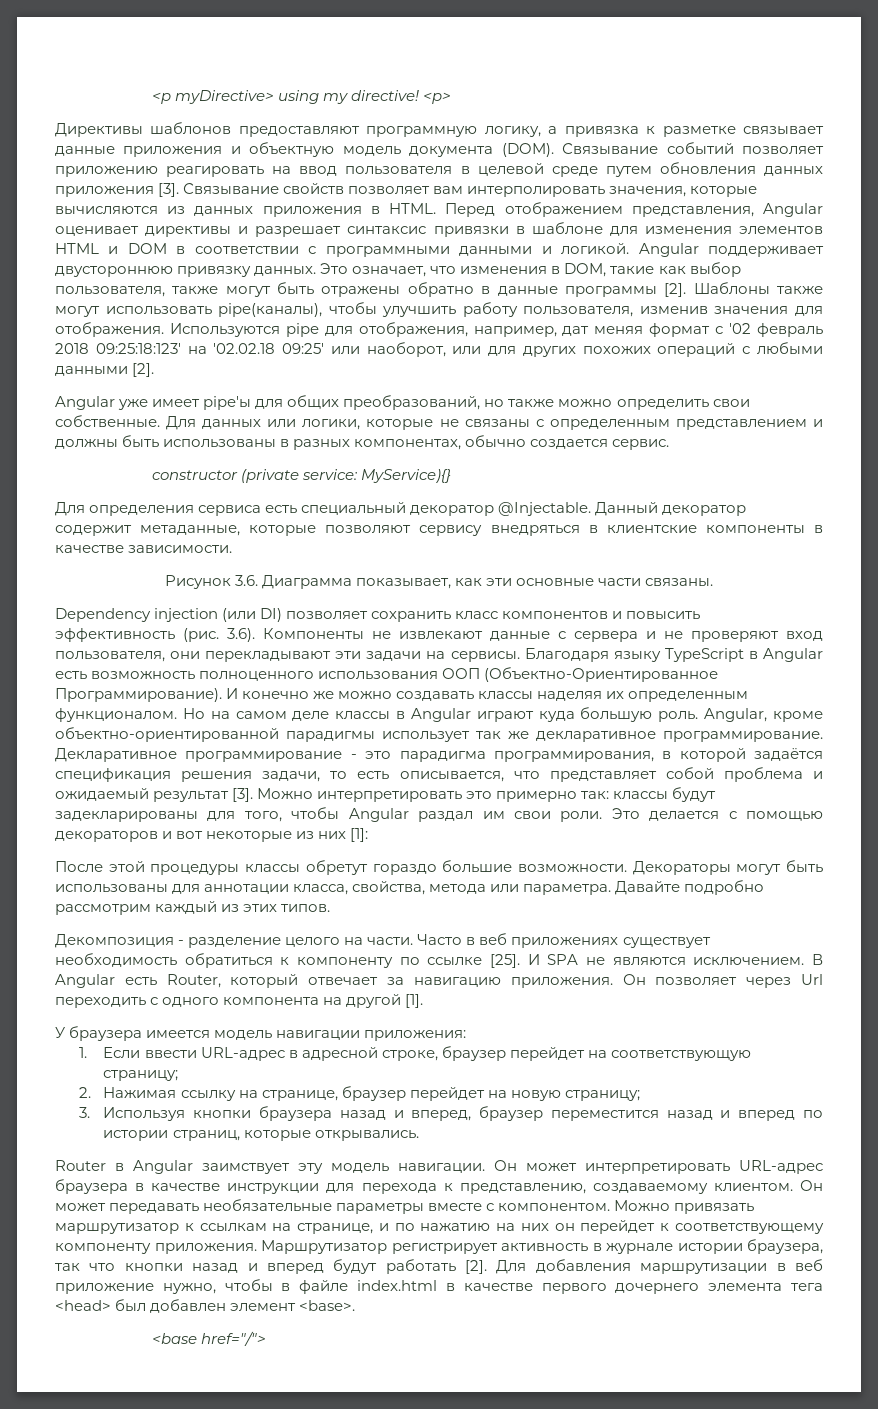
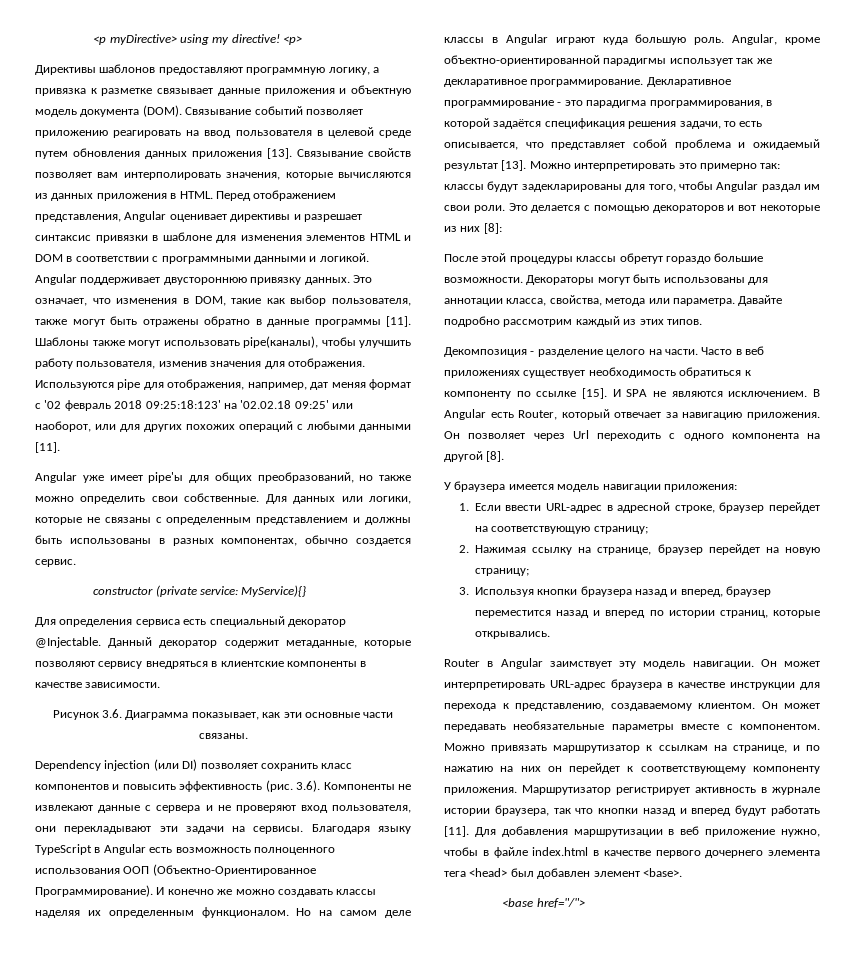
[158,183,180,197] [3]. -> [267,148,292,159] [13].
[664,283,687,297] [2]. -> [386,316,411,327] [11].
[132,363,155,377] [2]. -> [35,442,60,453] [11].
[232,788,254,802] [3]. -> [501,160,527,171] [13].
[350,828,369,842] [1]: -> [483,223,502,234] [8]:
[490,954,520,968] [25]. -> [582,388,607,399] [15].
[405,994,424,1008] [1]. -> [486,451,505,462] [8].
[465,1260,488,1274] [2]. -> [444,826,469,837] [11].

